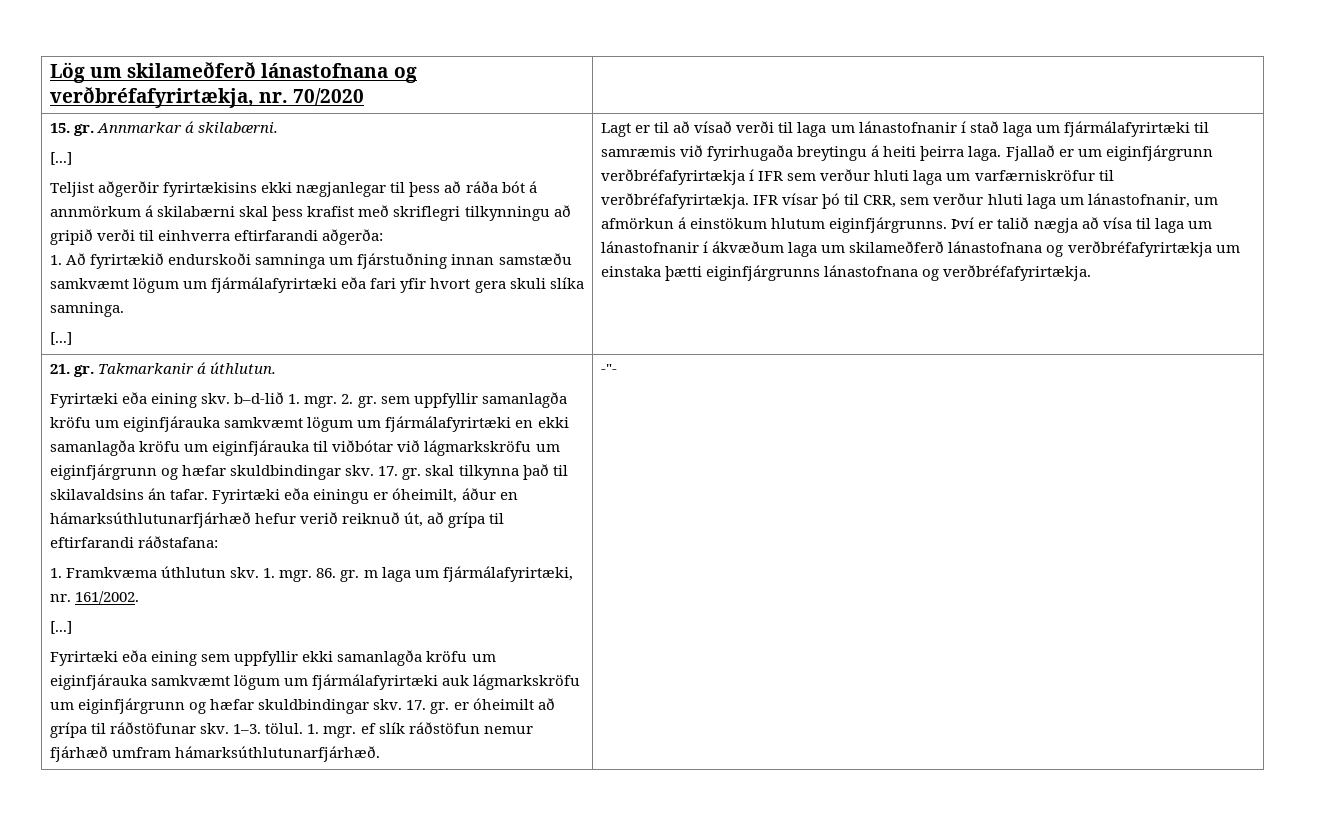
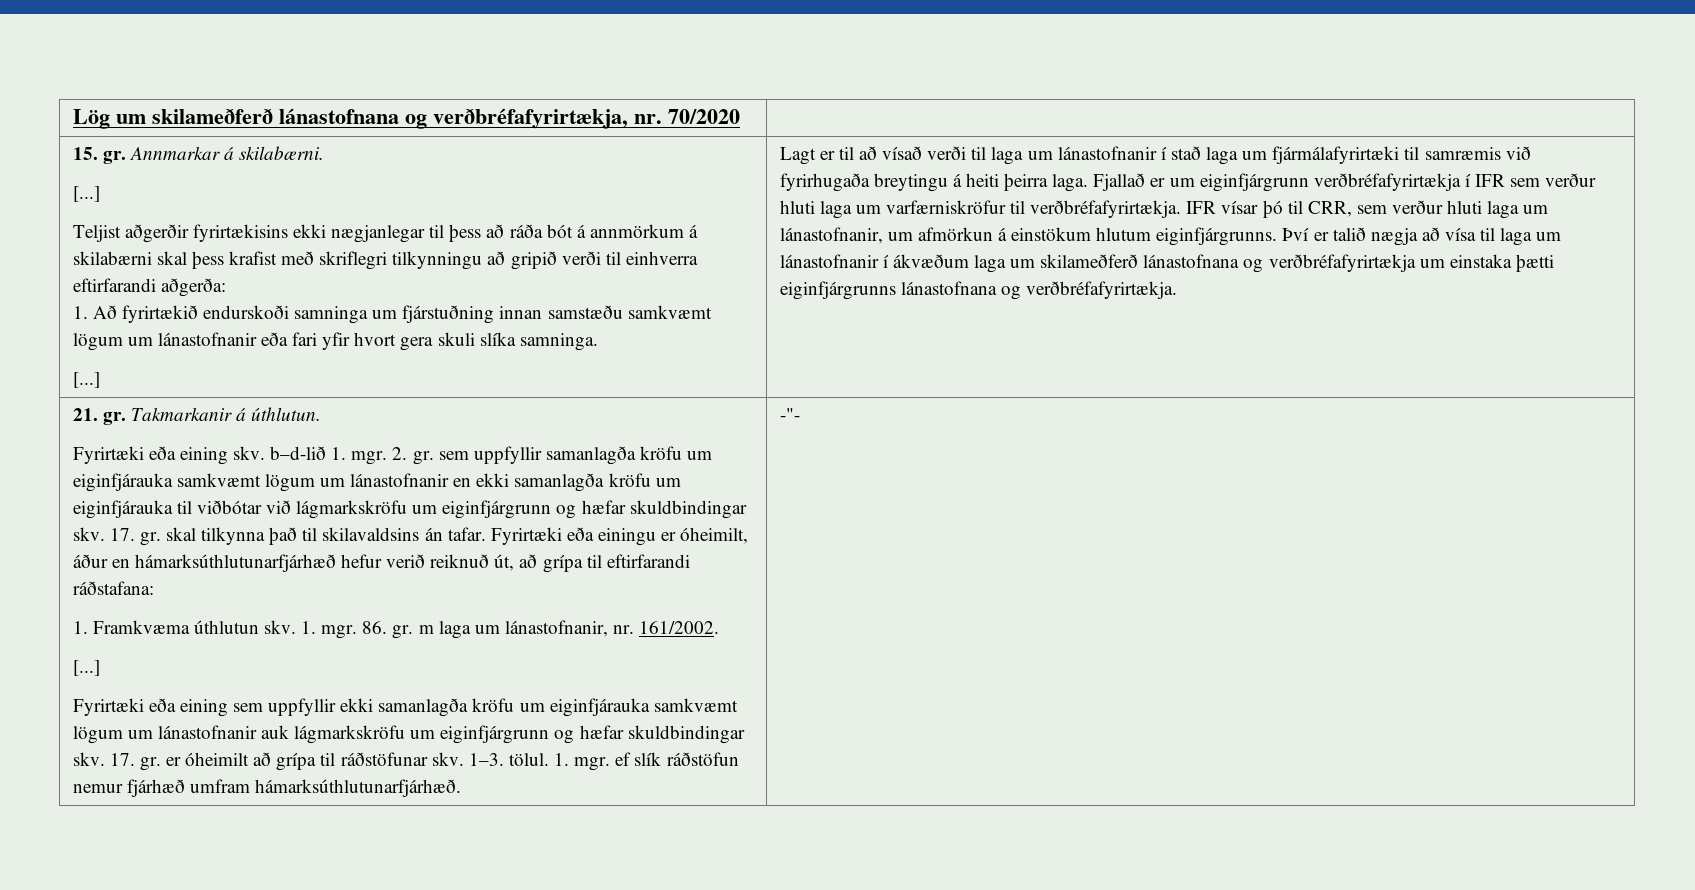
[211,277,338,293] fjármálafyrirtæki -> [157,332,257,346] lánastofnanir
[385,416,512,432] fjármálafyrirtæki -> [350,473,450,487] lánastofnanir
[442,566,573,582] fjármálafyrirtæki, -> [504,620,608,637] lánastofnanir,
[312,674,439,690] fjármálafyrirtæki -> [157,725,257,739] lánastofnanir

